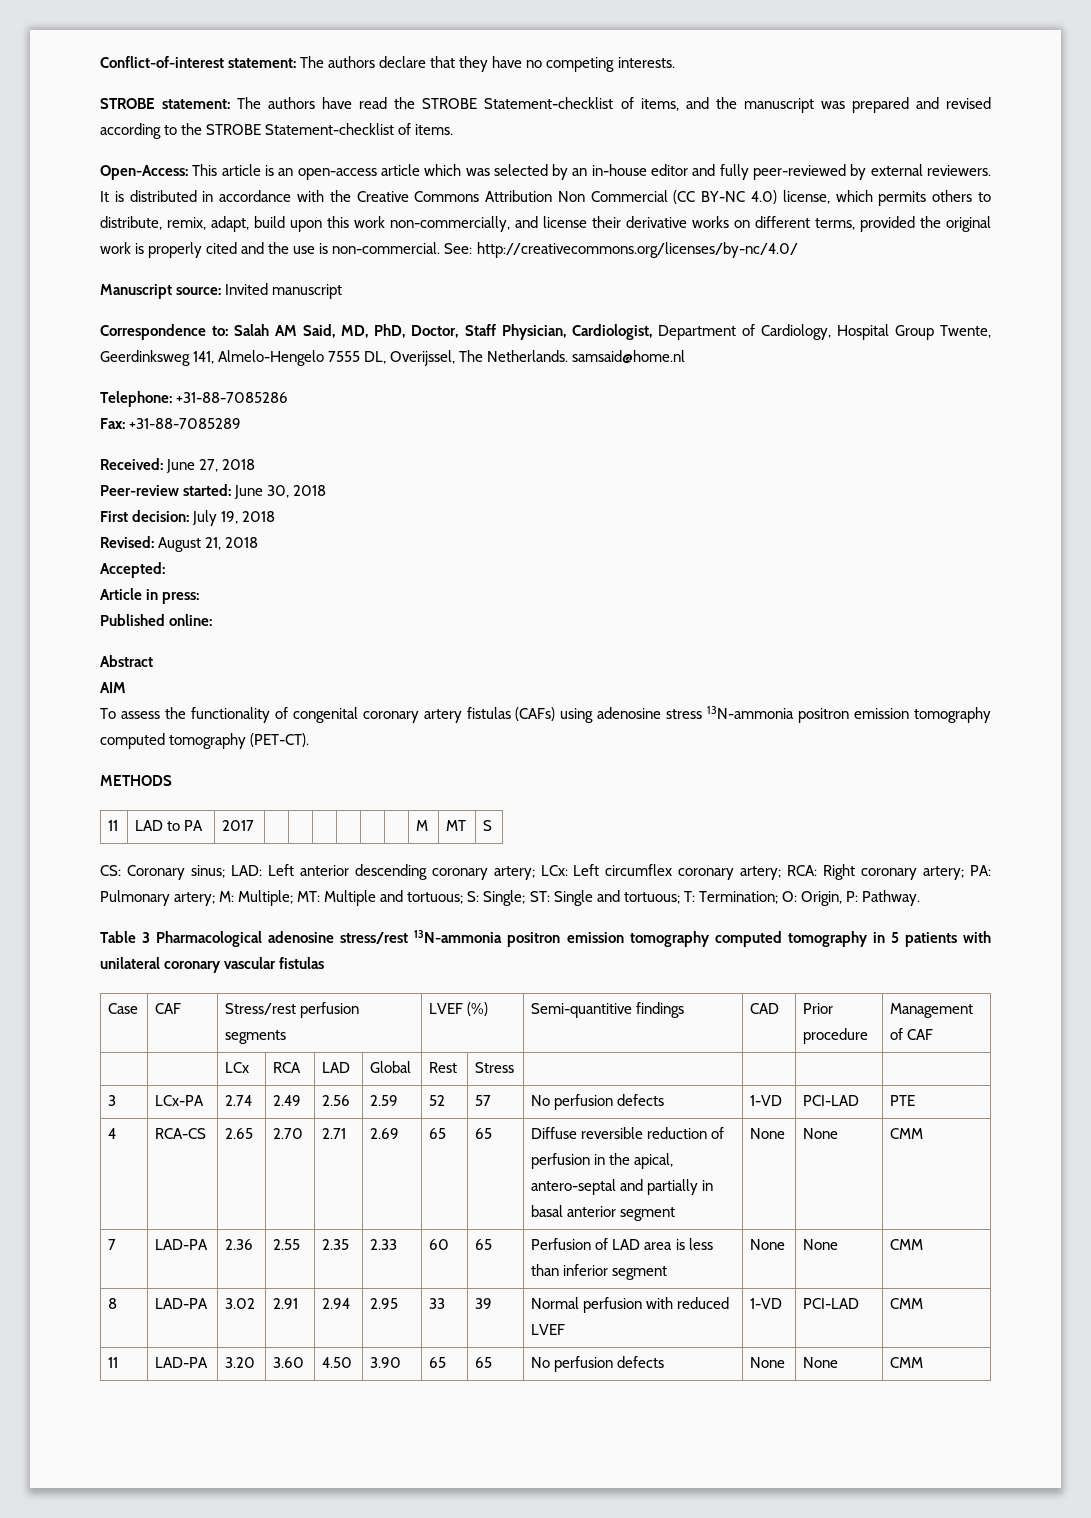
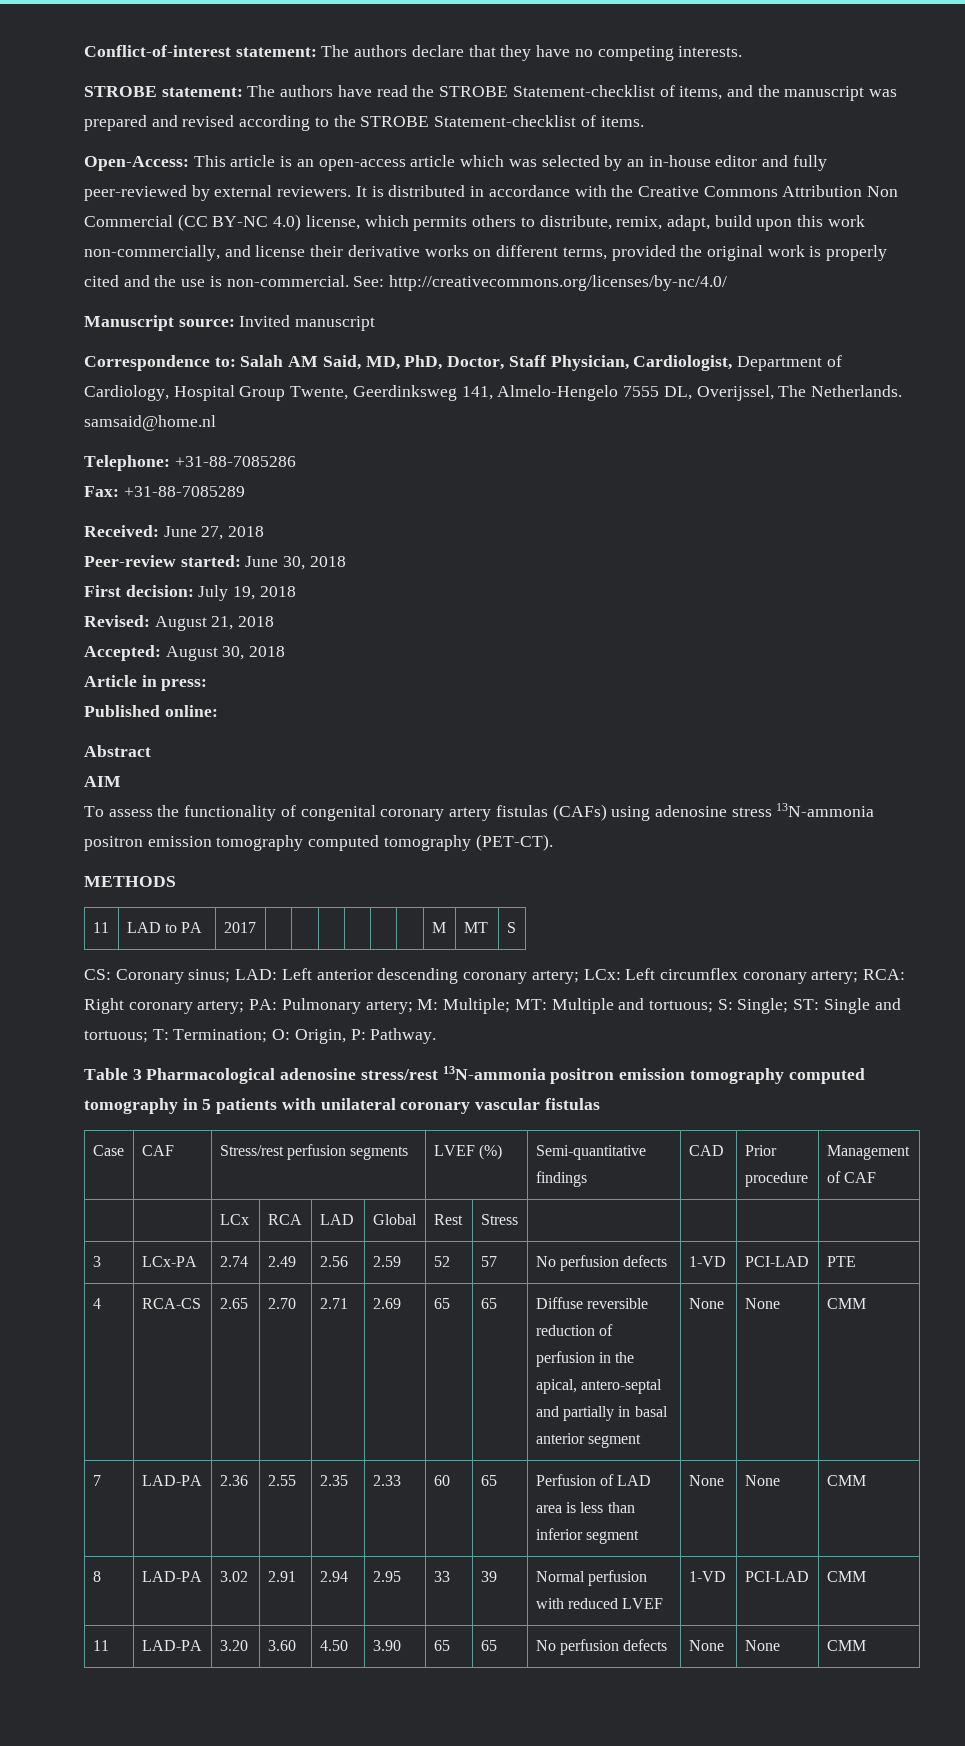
(165, 570) none -> [165,646,286,661] August 30, 2018
[531,1003,633,1018] Semi-quantitive -> [535,1145,646,1160] Semi-quantitative

